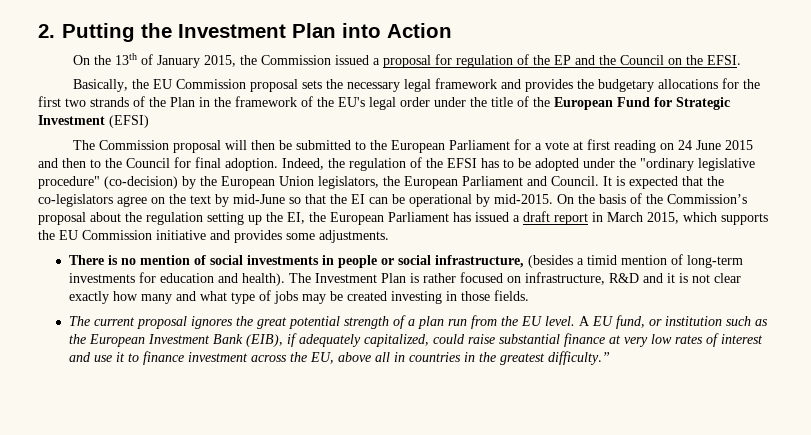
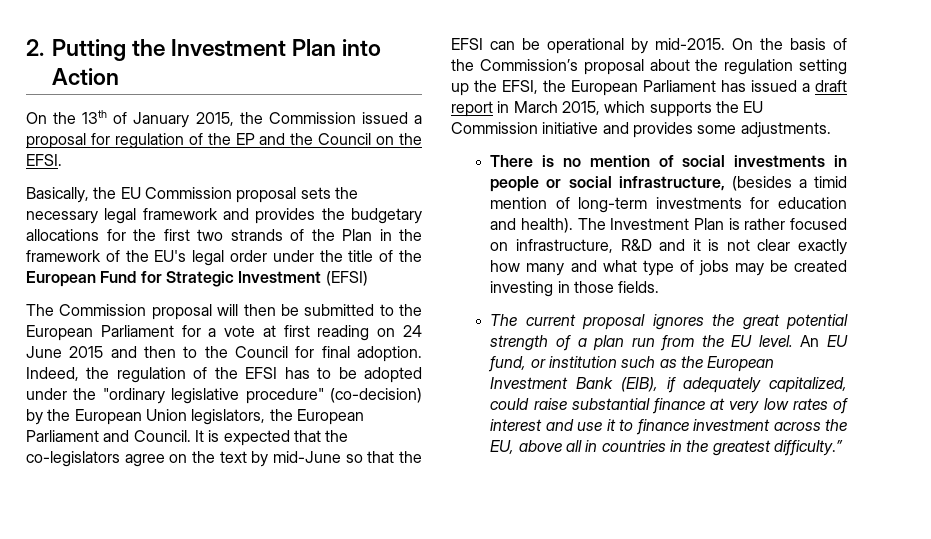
[351,194,365,204] EI -> [451,38,483,50] EFSI
[287,212,305,224] EI, -> [502,80,538,94] EFSI,
[578,316,590,326] A -> [800,335,820,347] An

